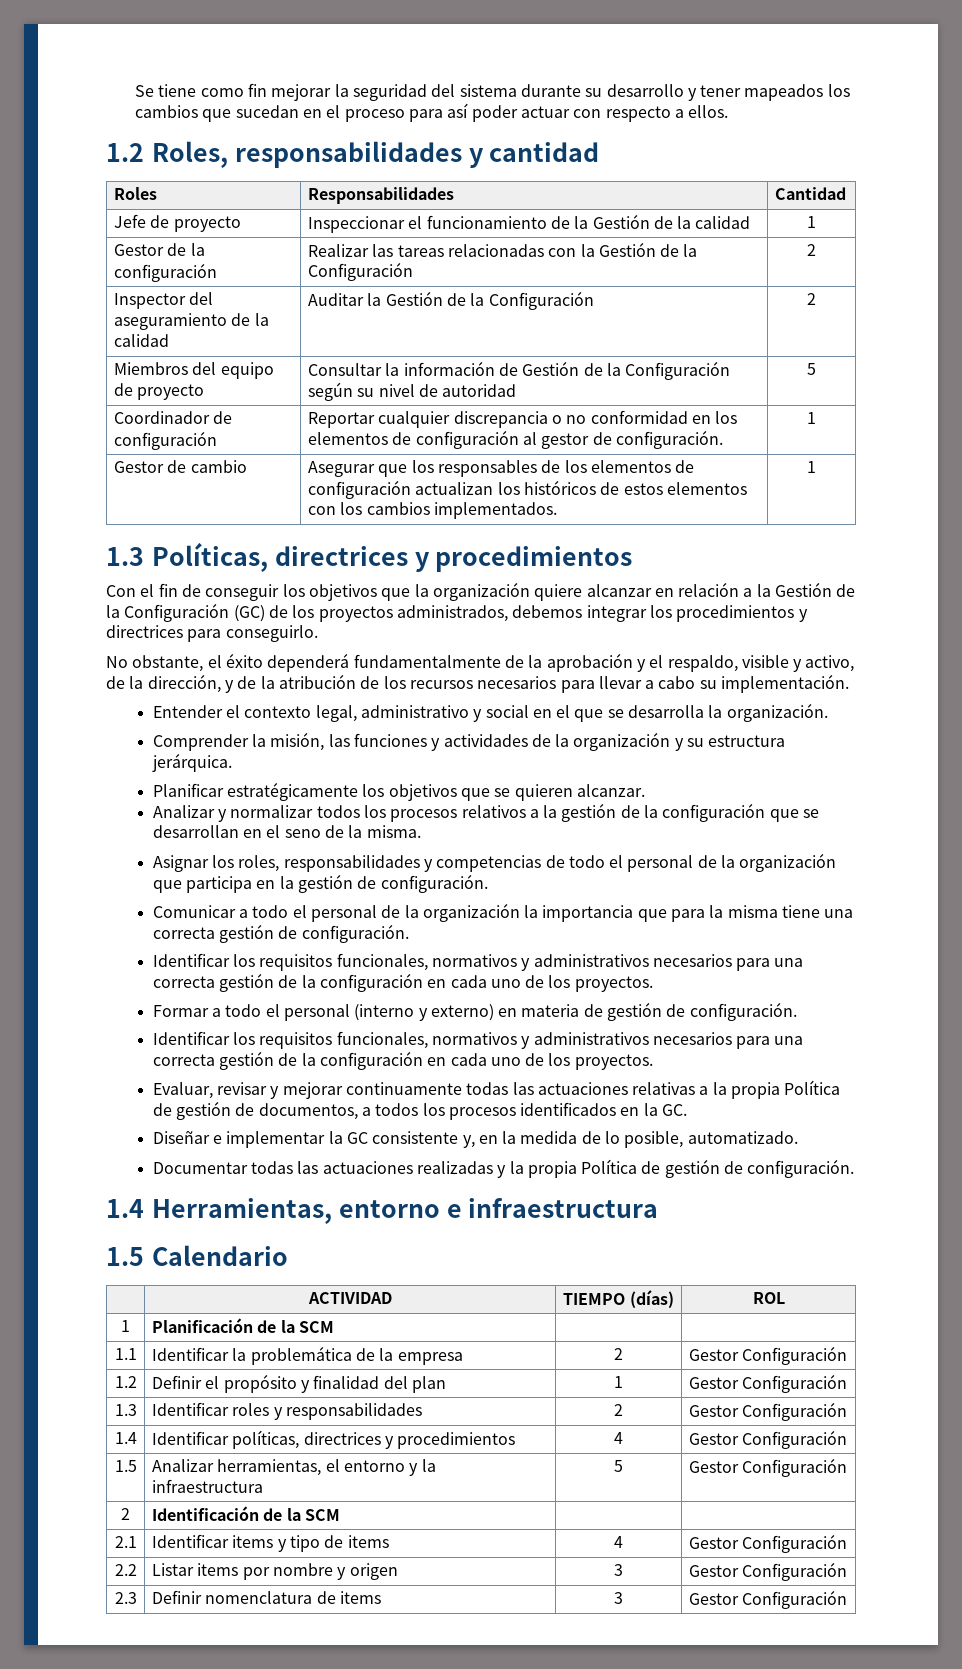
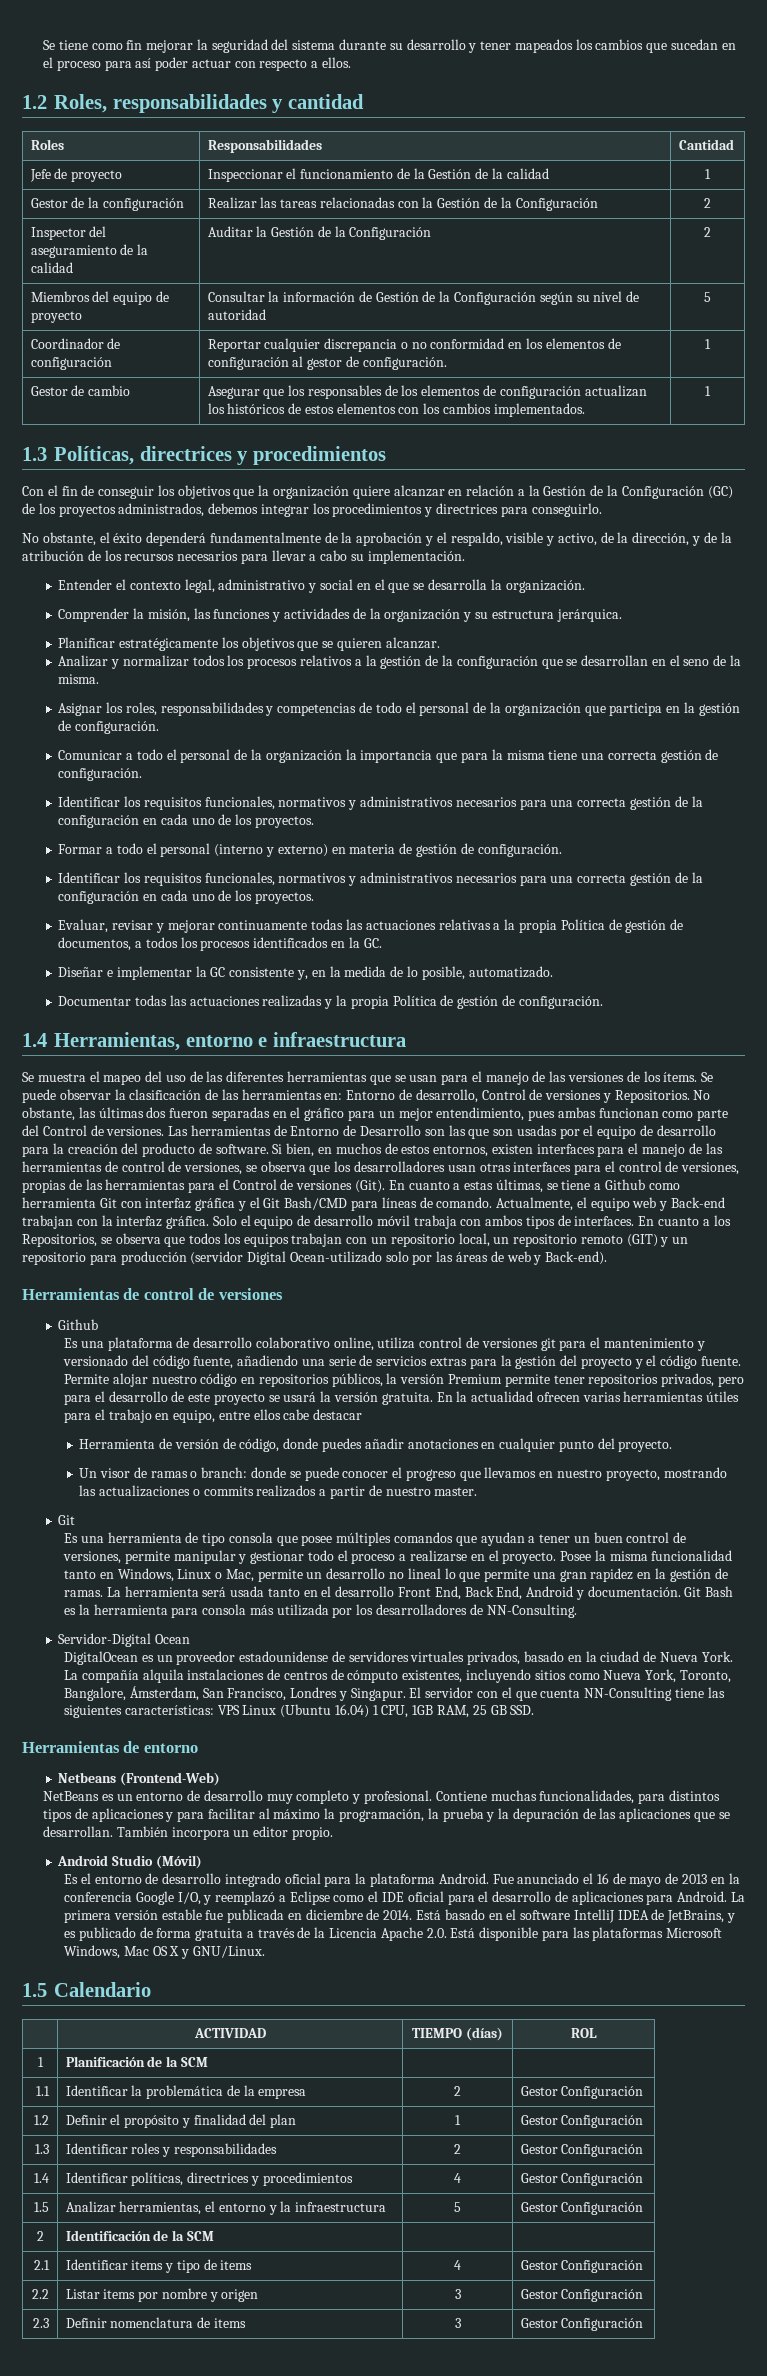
(659, 1208) none -> [22,1071,714,1085] [22,1089,711,1103] [22,1107,729,1121] [22,1125,716,1139] [22,1143,723,1157] [22,1161,740,1175] [22,1179,680,1193] [22,1197,726,1211] [22,1215,731,1229] [22,1233,689,1247] [22,1251,608,1265] [22,1288,283,1300] [58,1319,99,1330] [63,1337,705,1351] [62,1355,741,1369] [63,1373,744,1387] [63,1391,740,1405] [63,1409,363,1423] [79,1438,673,1452] [79,1467,727,1481] [79,1485,478,1499] [58,1515,76,1525] [63,1532,687,1546] [62,1550,733,1564] [63,1568,728,1582] [63,1586,734,1600] [63,1604,577,1618] [58,1633,191,1647] [63,1651,733,1665] [63,1669,731,1683] [63,1686,725,1701] [63,1704,535,1718] [22,1741,198,1753] [58,1772,221,1786] [42,1790,720,1804] [42,1808,730,1822] [42,1826,333,1840] [57,1855,202,1869] [63,1873,740,1887] [63,1891,745,1905] [63,1909,735,1923] [63,1927,723,1941] [63,1945,265,1959] // Se muestra el mapeo del uso de las diferentes herramientas que se usan para el manejo de las versiones de los ítems. Se puede observar la clasificación de las herramientas en: Entorno de desarrollo, Control de versiones y Repositorios. No obstante, las últimas dos fueron separadas en el gráfico para un mejor entendimiento, pues ambas funcionan como parte del Control de versiones. Las herramientas de Entorno de Desarrollo son las que son usadas por el equipo de desarrollo para la creación del producto de software. Si bien, en muchos de estos entornos, existen interfaces para el manejo de las herramientas de control de versiones, se observa que los desarrolladores usan otras interfaces para el control de versiones, propias de las herramientas para el Control de versiones (Git). En cuanto a estas últimas, se tiene a Github como herramienta Git con interfaz gráfica y el Git Bash/CMD para líneas de comando. Actualmente, el equipo web y Back-end trabajan con la interfaz gráfica. Solo el equipo de desarrollo móvil trabaja con ambos tipos de interfaces. En cuanto a los Repositorios, se observa que todos los equipos trabajan con un repositorio local, un repositorio remoto (GIT) y un repositorio para producción (servidor Digital Ocean-utilizado solo por las áreas de web y Back-end). // Herramientas de control de versiones // Github // Es una plataforma de desarrollo colaborativo online, utiliza control de versiones git para el mantenimiento y versionado del código fuente, añadiendo una serie de servicios extras para la gestión del proyecto y el código fuente. Permite alojar nuestro código en repositorios públicos, la versión Premium permite tener repositorios privados, pero para el desarrollo de este proyecto se usará la versión gratuita. En la actualidad ofrecen varias herramientas útiles para el trabajo en equipo, entre ellos cabe destacar // Herramienta de versión de código, donde puedes añadir anotaciones en cualquier punto del proyecto. // Un visor de ramas o branch: donde se puede conocer el progreso que llevamos en nuestro proyecto, mostrando las actualizaciones o commits realizados a partir de nuestro master. // Git // Es una herramienta de tipo consola que posee múltiples comandos que ayudan a tener un buen control de versiones, permite manipular y gestionar todo el proceso a realizarse en el proyecto. Posee la misma funcionalidad tanto en Windows, Linux o Mac, permite un desarrollo no lineal lo que permite una gran rapidez en la gestión de ramas. La herramienta será usada tanto en el desarrollo Front End, Back End, Android y documentación. Git Bash es la herramienta para consola más utilizada por los desarrolladores de NN-Consulting. // Servidor-Digital Ocean // DigitalOcean es un proveedor estadounidense de servidores virtuales privados, basado en la ciudad de Nueva York. La compañía alquila instalaciones de centros de cómputo existentes, incluyendo sitios como Nueva York, Toronto, Bangalore, Ámsterdam, San Francisco, Londres y Singapur. El servidor con el que cuenta NN-Consulting tiene las siguientes características: VPS Linux (Ubuntu 16.04) 1 CPU, 1GB RAM, 25 GB SSD. // Herramientas de entorno // Netbeans (Frontend-Web) // NetBeans es un entorno de desarrollo muy completo y profesional. Contiene muchas funcionalidades, para distintos tipos de aplicaciones y para facilitar al máximo la programación, la prueba y la depuración de las aplicaciones que se desarrollan. También incorpora un editor propio. // Android Studio (Móvil) // Es el entorno de desarrollo integrado oficial para la plataforma Android. Fue anunciado el 16 de mayo de 2013 en la conferencia Google I/O, y reemplazó a Eclipse como el IDE oficial para el desarrollo de aplicaciones para Android. La primera versión estable fue publicada en diciembre de 2014. Está basado en el software IntelliJ IDEA de JetBrains, y es publicado de forma gratuita a través de la Licencia Apache 2.0. Está disponible para las plataformas Microsoft Windows, Mac OS X y GNU/Linux.

